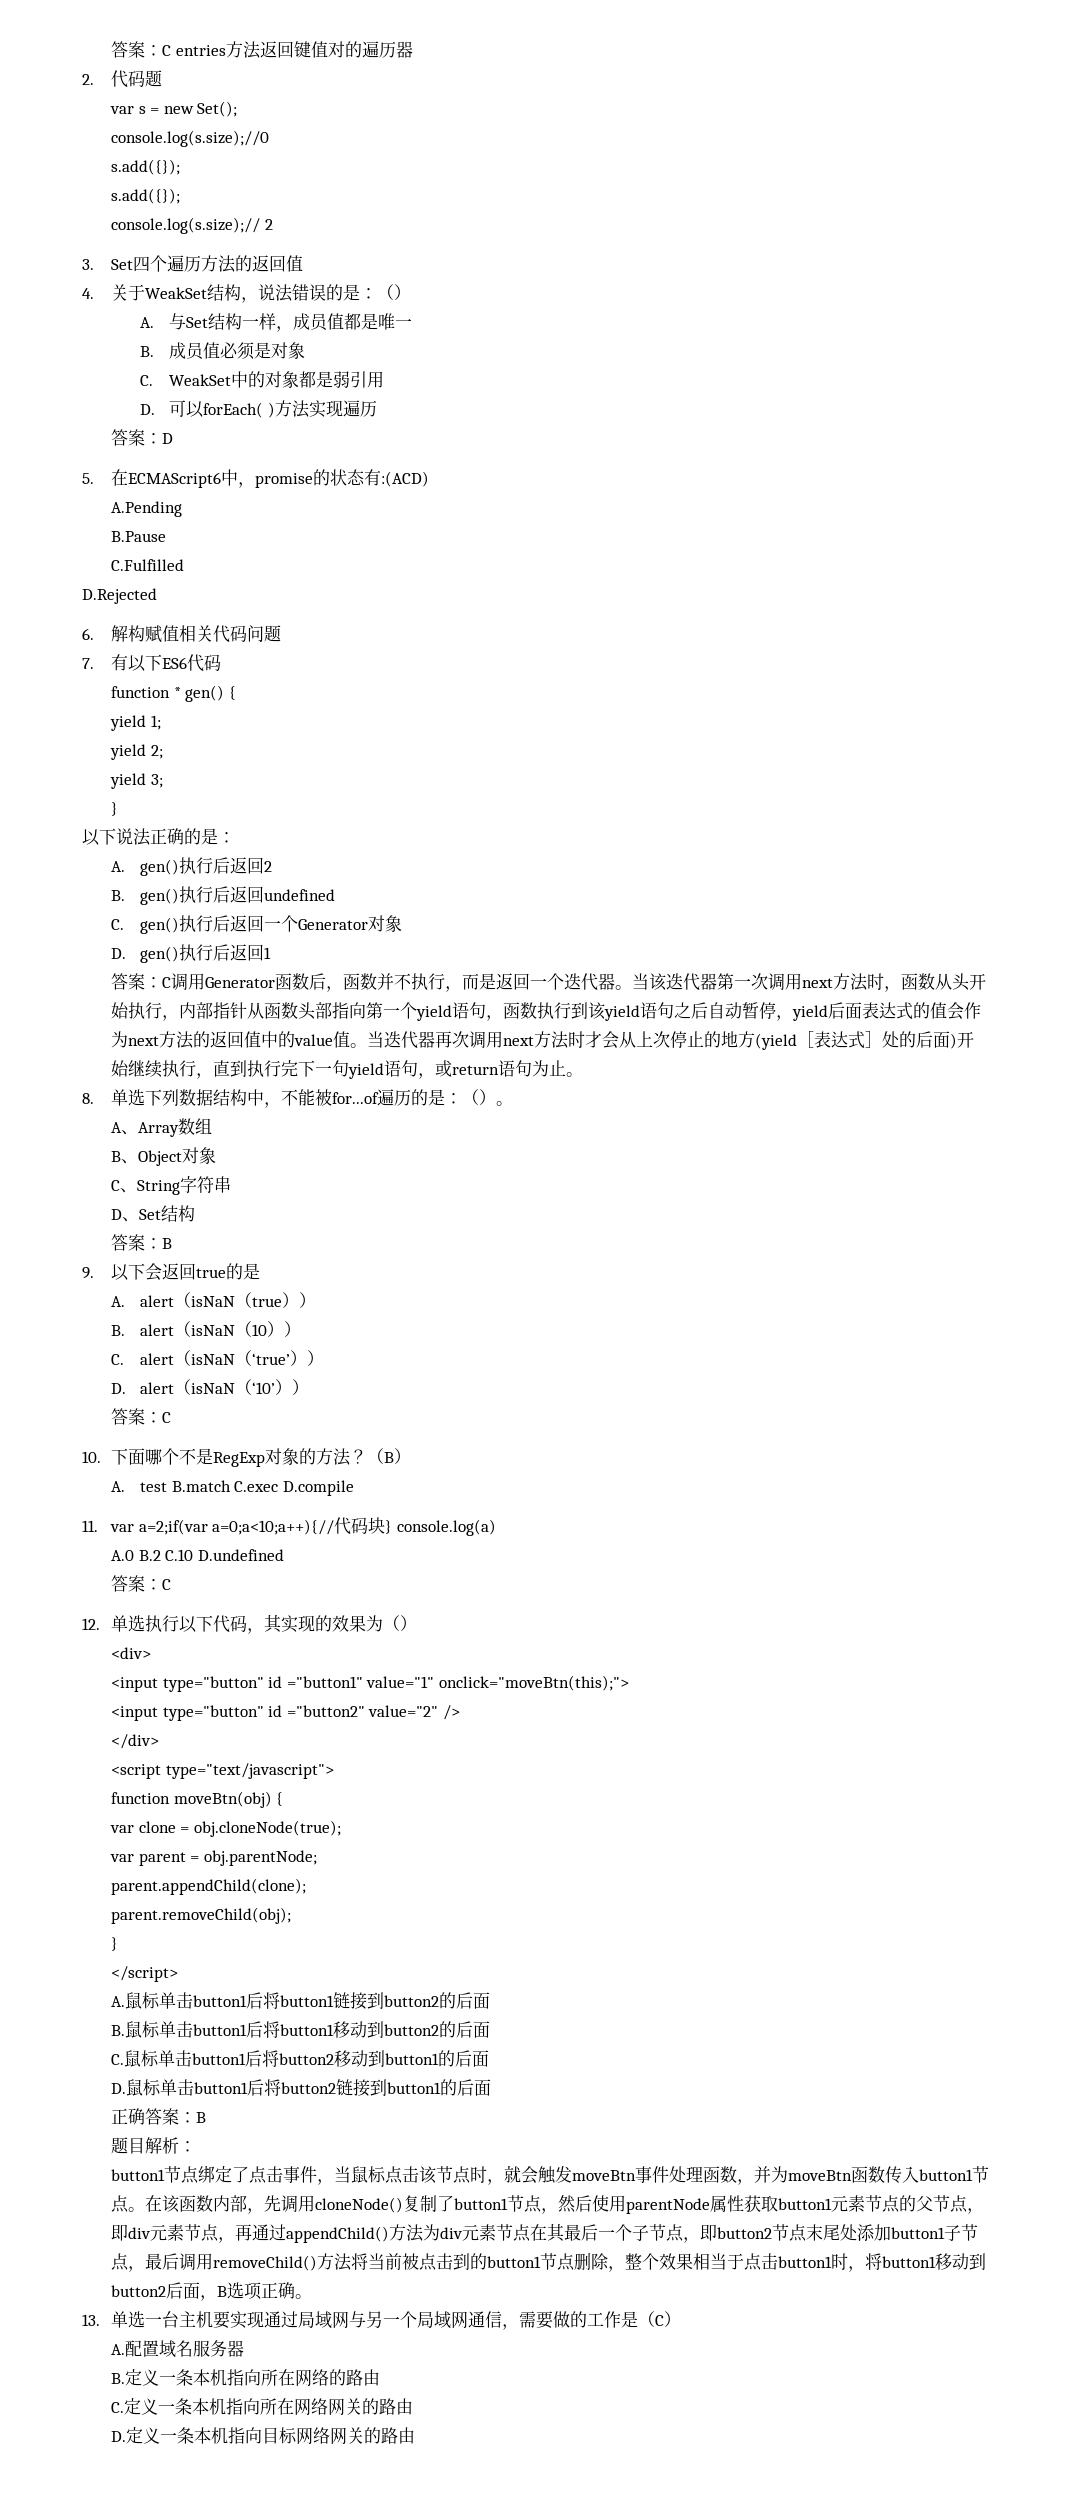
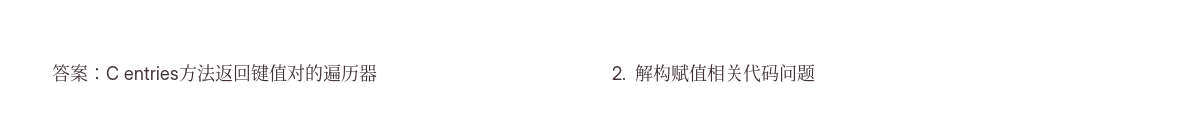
[111,70,163,88] [110,101,238,117] [111,130,270,147] [111,159,181,175] [111,188,181,204] [111,217,273,234] [82,255,304,273] [82,284,412,303] [140,313,413,332] [140,342,306,360] [140,371,385,388] [140,400,377,418] [111,429,174,446] [82,469,430,488] [111,501,183,517] [111,531,167,542] [111,559,185,571] [82,588,157,604] [82,628,94,640] 代码题 // var s = new Set(); // console.log(s.size);//0 // s.add({}); // s.add({}); // console.log(s.size);// 2 // 3. Set四个遍历方法的返回值 // 4.关于WeakSet结构，说法错误的是：（） // A.与Set结构一样，成员值都是唯一 // B.成员值必须是对象 // C. WeakSet中的对象都是弱引用 // D.可以forEach( )方法实现遍历 // 答案：D // 5.在ECMAScript6中，promise的状态有:(ACD) // A.Pending // B.Pause // C.Fulfilled // D.Rejected // 6. -> (626, 73) none
[82,654,222,672] [111,685,236,702] [110,715,161,731] [110,744,163,760] [110,773,163,789] [111,802,119,816] [82,828,235,846] [111,857,273,876] [111,886,336,905] [111,915,403,934] [111,944,272,963] [111,973,987,992] [111,1002,982,1021] [111,1031,975,1050] [111,1060,584,1079] [82,1089,514,1108] [111,1118,213,1137] [111,1147,217,1166] [111,1176,232,1195] [111,1205,196,1222] [111,1234,173,1251] [82,1263,261,1281] [111,1292,317,1308] [111,1321,302,1337] [111,1350,325,1366] [111,1379,310,1395] [111,1408,172,1425] [82,1448,412,1467] [111,1480,354,1496] [82,1517,496,1536] [111,1549,284,1561] [111,1575,172,1592] [82,1614,418,1634] [111,1647,152,1659] [111,1675,630,1692] [111,1705,461,1721] [111,1734,160,1749] [111,1763,334,1779] [111,1791,284,1808] [110,1820,341,1837] [110,1850,317,1866] [111,1878,307,1895] [111,1907,292,1924] [111,1937,119,1951] [111,1966,179,1982] [111,1992,491,2010] [111,2021,491,2038] [111,2050,490,2067] [111,2079,492,2097] [111,2108,207,2125] [111,2137,197,2154] [111,2165,990,2185] [111,2195,985,2214] [111,2223,979,2243] [111,2252,987,2272] [111,2282,313,2301] [82,2311,682,2330] [111,2340,245,2358] [111,2369,381,2387] [111,2398,414,2416] [111,2427,416,2445] // 7.有以下ES6代码 // function * gen() { // yield 1; // yield 2; // yield 3; // } // 以下说法正确的是： // A. gen()执行后返回2 // B. gen()执行后返回undefined // C. gen()执行后返回一个Generator对象 // D. gen()执行后返回1 // 答案：C调用Generator函数后，函数并不执行，而是返回一个迭代器。当该迭代器第一次调用next方法时，函数从头开始执行，内部指针从函数头部指向第一个yield语句，函数执行到该yield语句之后自动暂停，yield后面表达式的值会作为next方法的返回值中的value值。当迭代器再次调用next方法时才会从上次停止的地方(yield［表达式］处的后面)开始继续执行，直到执行完下一句yield语句，或return语句为止。 // 8.单选下列数据结构中，不能被for...of遍历的是：（）。 // A、Array数组 // B、Object对象 // C、String字符串 // D、Set结构 // 答案：B // 9.以下会返回true的是 // A. alert（isNaN（true）） // B. alert（isNaN（10）） // C. alert（isNaN（‘true’）） // D. alert（isNaN（‘10’）） // 答案：C // 10.下面哪个不是RegExp对象的方法？（B） // A. test B.match C.exec D.compile // 11. var a=2;if(var a=0;a<10;a++){//代码块} console.log(a) // A.0 B.2 C.10 D.undefined // 答案：C // 12.单选执行以下代码，其实现的效果为（） // <div> // <input type="button" id ="button1" value="1" onclick="moveBtn(this);"> // <input type="button" id ="button2" value="2" /> // </div> // <script type="text/javascript"> // function moveBtn(obj) { // var clone = obj.cloneNode(true); // var parent = obj.parentNode; // parent.appendChild(clone); // parent.removeChild(obj); // } // </script> // A.鼠标单击button1后将button1链接到button2的后面 // B.鼠标单击button1后将button1移动到button2的后面 // C.鼠标单击button1后将button2移动到button1的后面 // D.鼠标单击button1后将button2链接到button1的后面 // 正确答案：B // 题目解析： // button1节点绑定了点击事件，当鼠标点击该节点时，就会触发moveBtn事件处理函数，并为moveBtn函数传入button1节点。在该函数内部，先调用cloneNode()复制了button1节点，然后使用parentNode属性获取button1元素节点的父节点，即div元素节点，再通过appendChild()方法为div元素节点在其最后一个子节点，即button2节点末尾处添加button1子节点，最后调用removeChild()方法将当前被点击到的button1节点删除，整个效果相当于点击button1时，将button1移动到button2后面，B选项正确。 // 13.单选一台主机要实现通过局域网与另一个局域网通信，需要做的工作是（C） // A.配置域名服务器 // B.定义一条本机指向所在网络的路由 // C.定义一条本机指向所在网络网关的路由 // D.定义一条本机指向目标网络网关的路由 -> (815, 73) none

